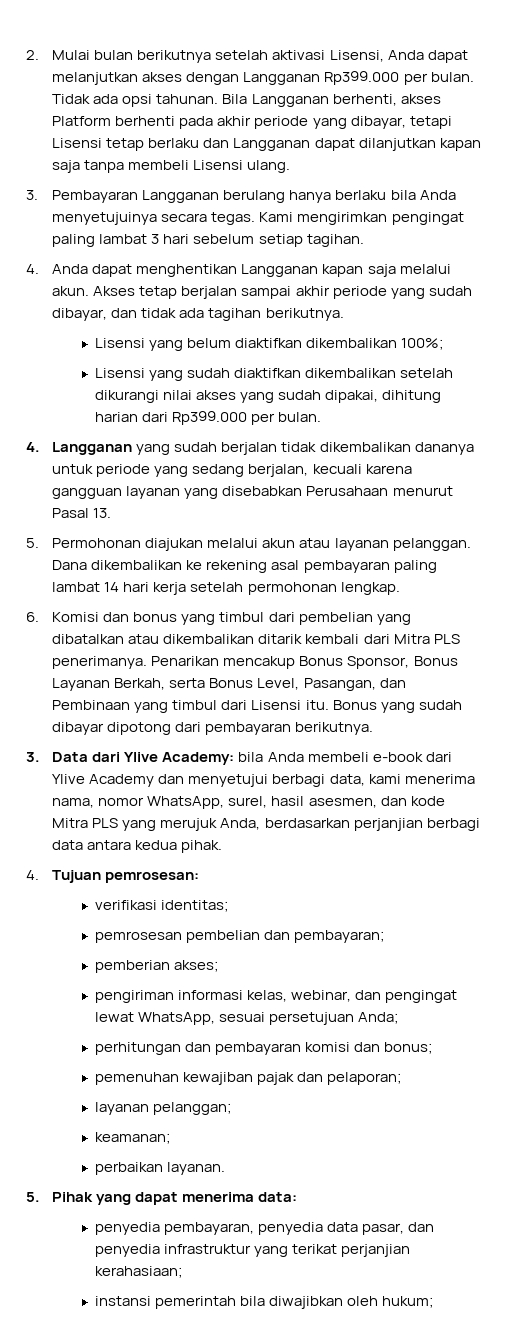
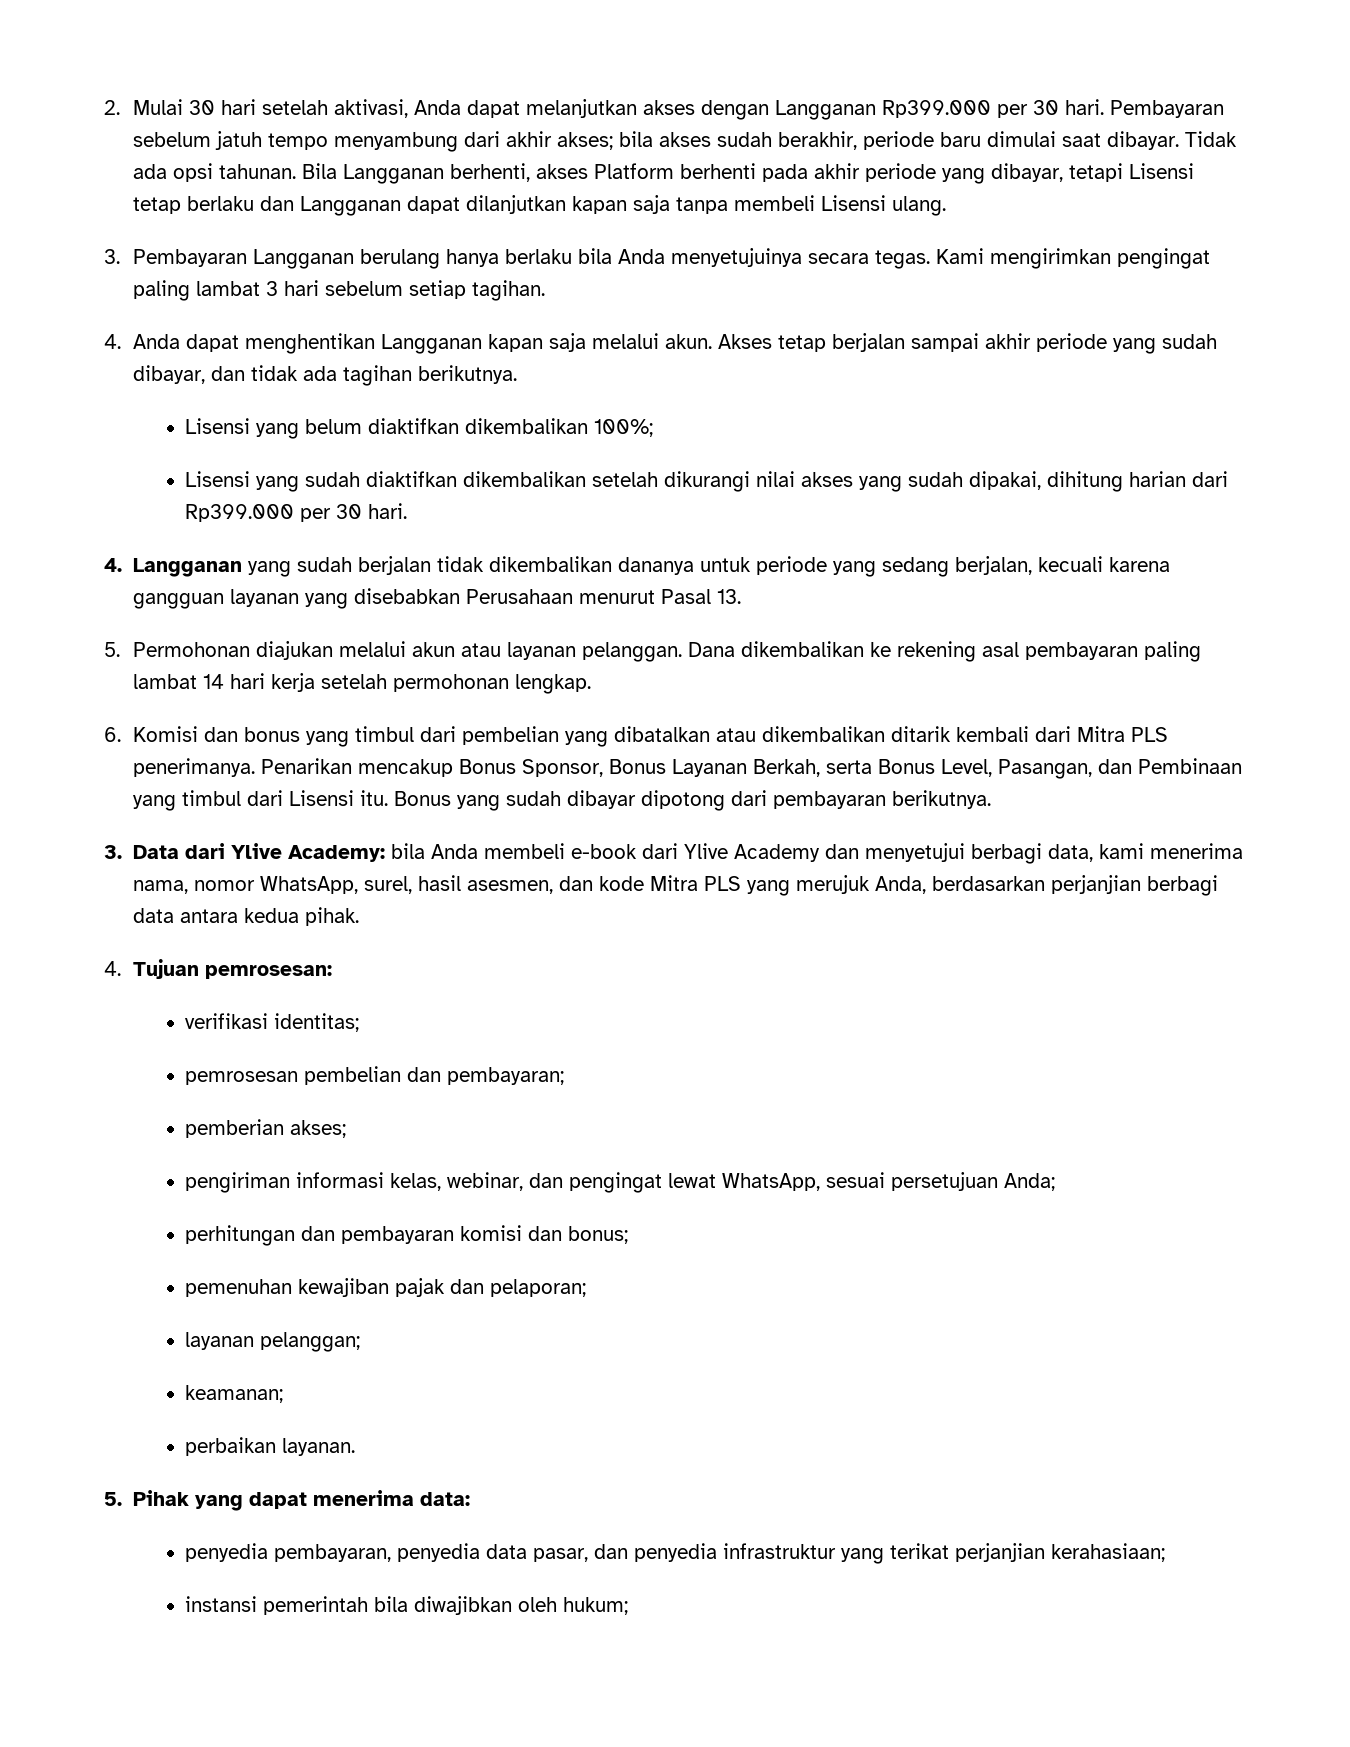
[94,50,384,63] bulan berikutnya setelah aktivasi Lisensi, -> [189,99,409,118] 30 hari setelah aktivasi,
[430,72,474,82] bulan. -> [1033,99,1225,118] [133,131,1180,152] 30 hari. Pembayaran sebelum jatuh tempo menyambung dari akhir akses; bila akses sudah berakhir, periode baru dimulai saat dibayar.
[278,412,322,422] bulan. -> [336,503,408,519] 30 hari.

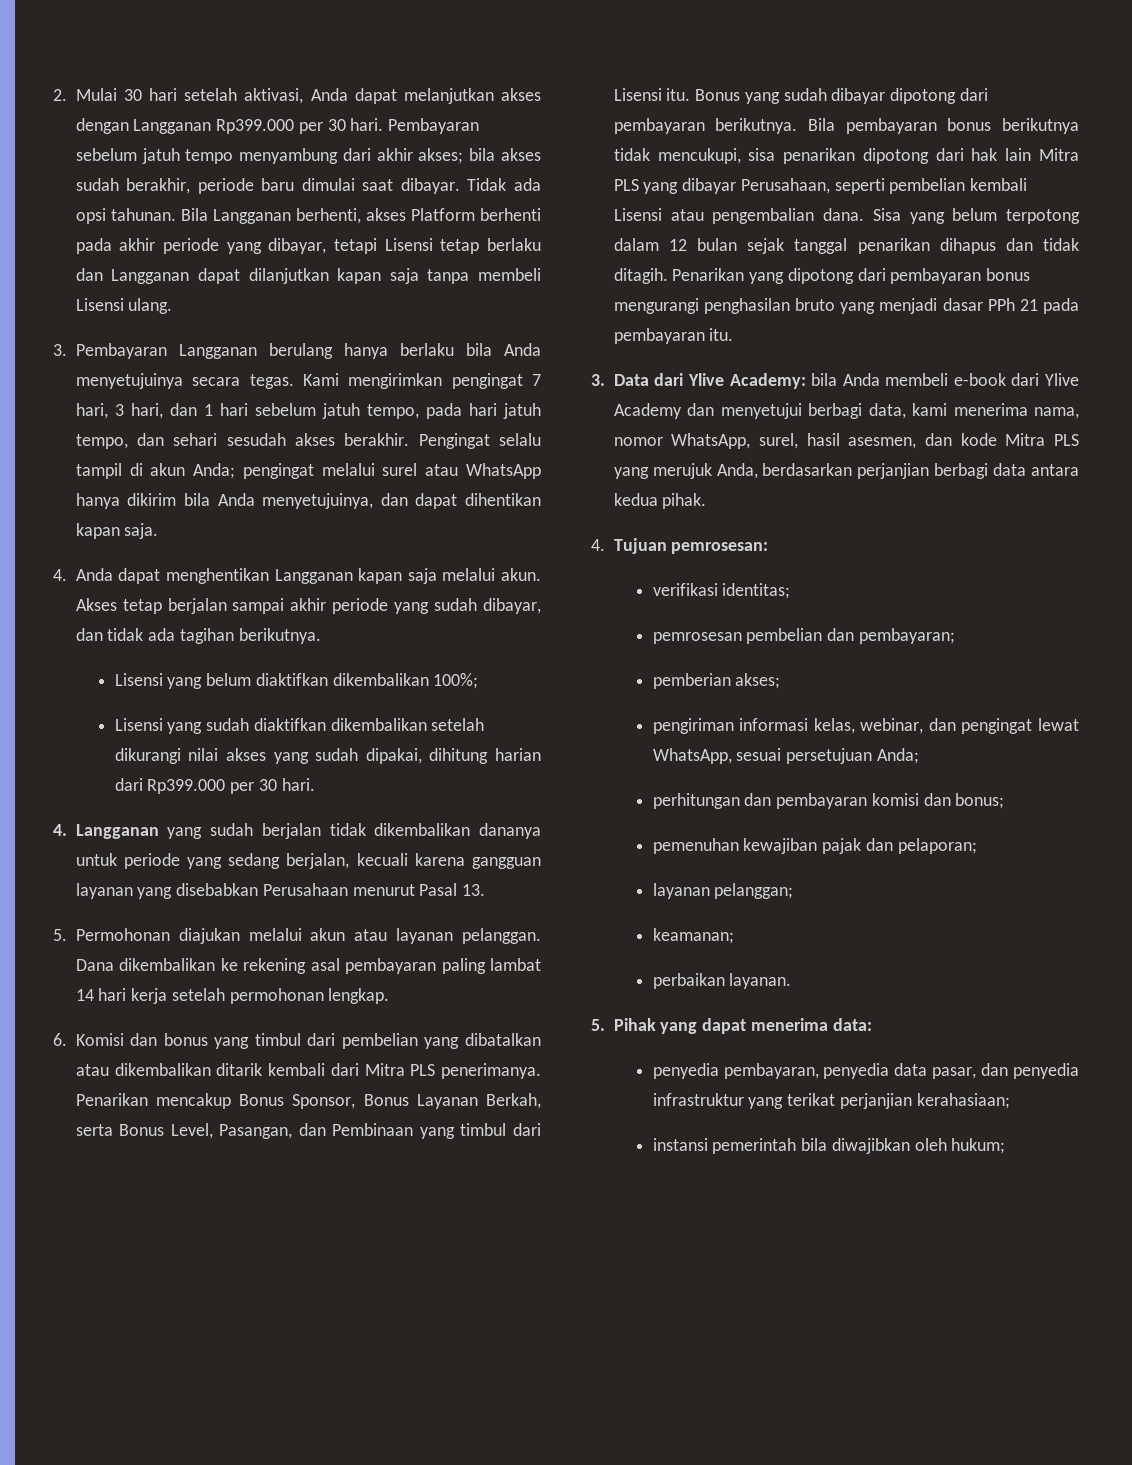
[133,280,546,301] paling lambat 3 hari sebelum setiap tagihan. -> [532,374,541,386] [75,403,541,419] [75,433,541,449] [75,463,541,479] [75,493,541,509] [75,523,159,539] 7 hari, 3 hari, dan 1 hari sebelum jatuh tempo, pada hari jatuh tempo, dan sehari sesudah akses berakhir. Pengingat selalu tampil di akun Anda; pengingat melalui surel atau WhatsApp hanya dikirim bila Anda menyetujuinya, dan dapat dihentikan kapan saja.
(992, 799) none -> [808,118,1079,134] [613,148,1079,164] [613,178,1028,194] [613,208,1080,224] [613,238,1079,254] [613,268,1031,284] [613,298,1079,314] [613,328,734,344] Bila pembayaran bonus berikutnya tidak mencukupi, sisa penarikan dipotong dari hak lain Mitra PLS yang dibayar Perusahaan, seperti pembelian kembali Lisensi atau pengembalian dana. Sisa yang belum terpotong dalam 12 bulan sejak tanggal penarikan dihapus dan tidak ditagih. Penarikan yang dipotong dari pembayaran bonus mengurangi penghasilan bruto yang menjadi dasar PPh 21 pada pembayaran itu.

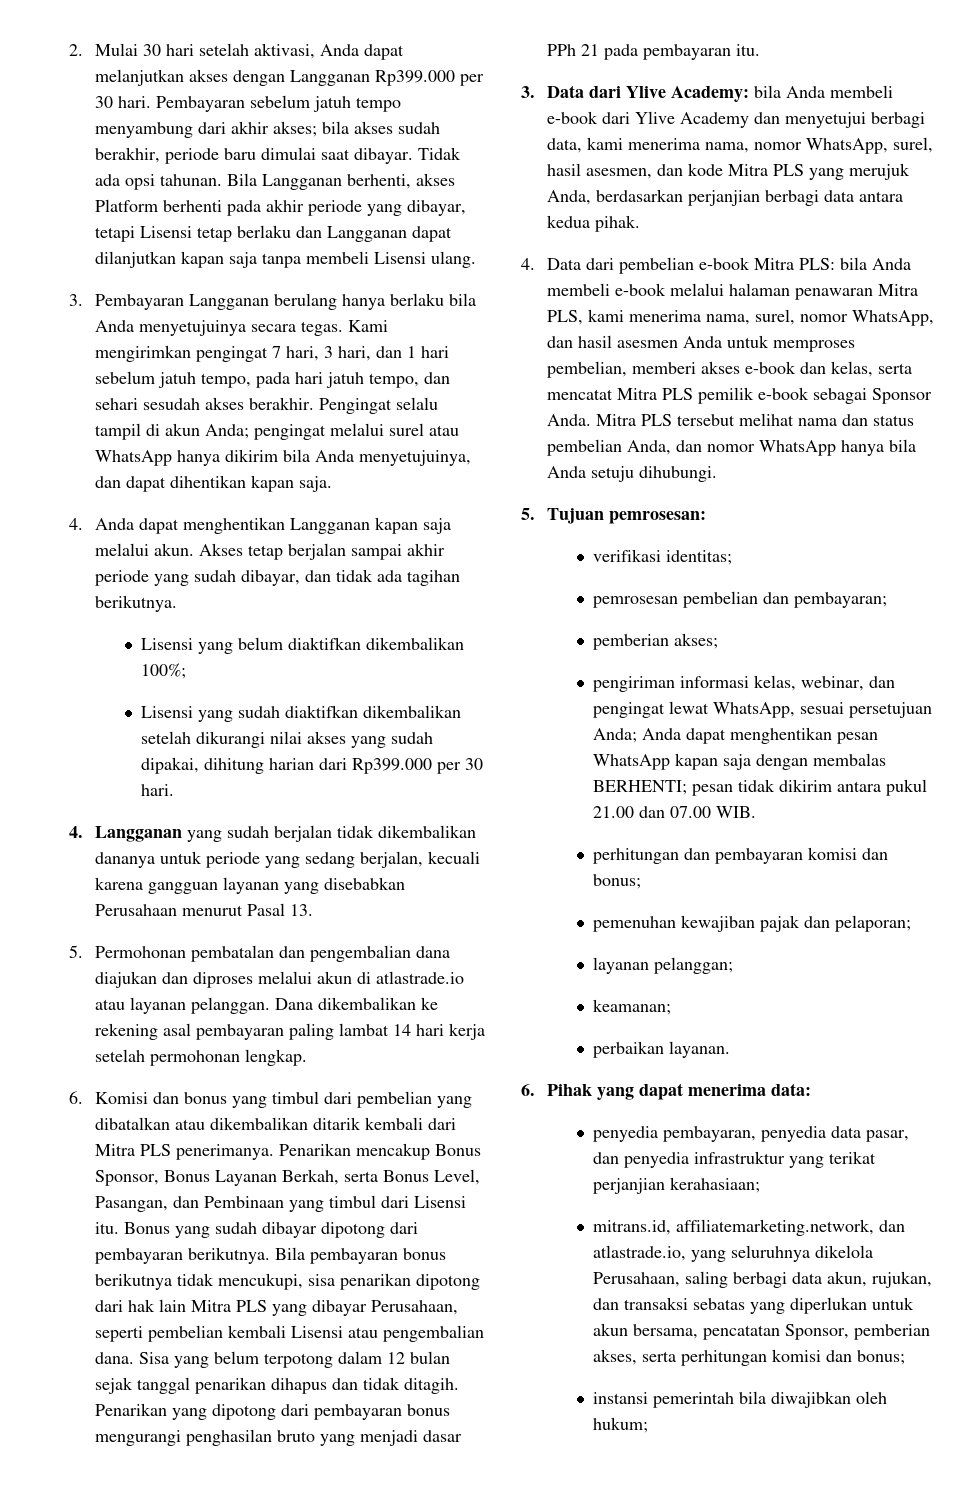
[178,928,346,944] diajukan melalui akun -> [191,945,451,962] [95,971,465,988] pembatalan dan pengembalian dana diajukan dan diproses melalui akun di atlastrade.io
(605, 545) none -> [547,257,912,274] [547,283,919,300] [547,309,935,326] [547,335,856,352] [547,361,913,378] [547,387,933,404] [547,413,915,426] [547,439,917,456] [547,466,718,482] [521,508,535,520] Data dari pembelian e-book Mitra PLS: bila Anda membeli e-book melalui halaman penawaran Mitra PLS, kami menerima nama, surel, nomor WhatsApp, dan hasil asesmen Anda untuk memproses pembelian, memberi akses e-book dan kelas, serta mencatat Mitra PLS pemilik e-book sebagai Sponsor Anda. Mitra PLS tersebut melihat nama dan status pembelian Anda, dan nomor WhatsApp hanya bila Anda setuju dihubungi. // 5.
(919, 756) none -> [642,727,879,744] [593,753,887,770] [593,779,928,796] [593,806,757,818] Anda dapat menghentikan pesan WhatsApp kapan saja dengan membalas BERHENTI; pesan tidak dikirim antara pukul 21.00 dan 07.00 WIB.
[591,1019,605,1031] 5. -> [521,1084,535,1096] 6.
(1010, 1101) none -> [593,1219,906,1236] [593,1245,874,1262] [593,1271,933,1288] [593,1297,915,1314] [593,1323,931,1340] [593,1349,906,1366] // mitrans.id, affiliatemarketing.network, dan atlastrade.io, yang seluruhnya dikelola Perusahaan, saling berbagi data akun, rujukan, dan transaksi sebatas yang diperlukan untuk akun bersama, pencatatan Sponsor, pemberian akses, serta perhitungan komisi dan bonus;

